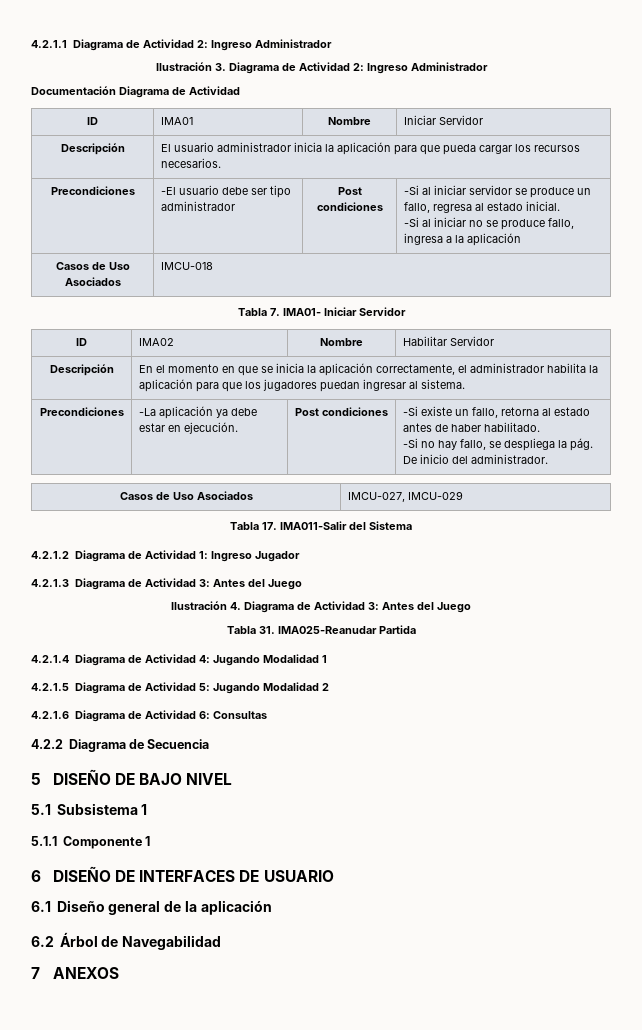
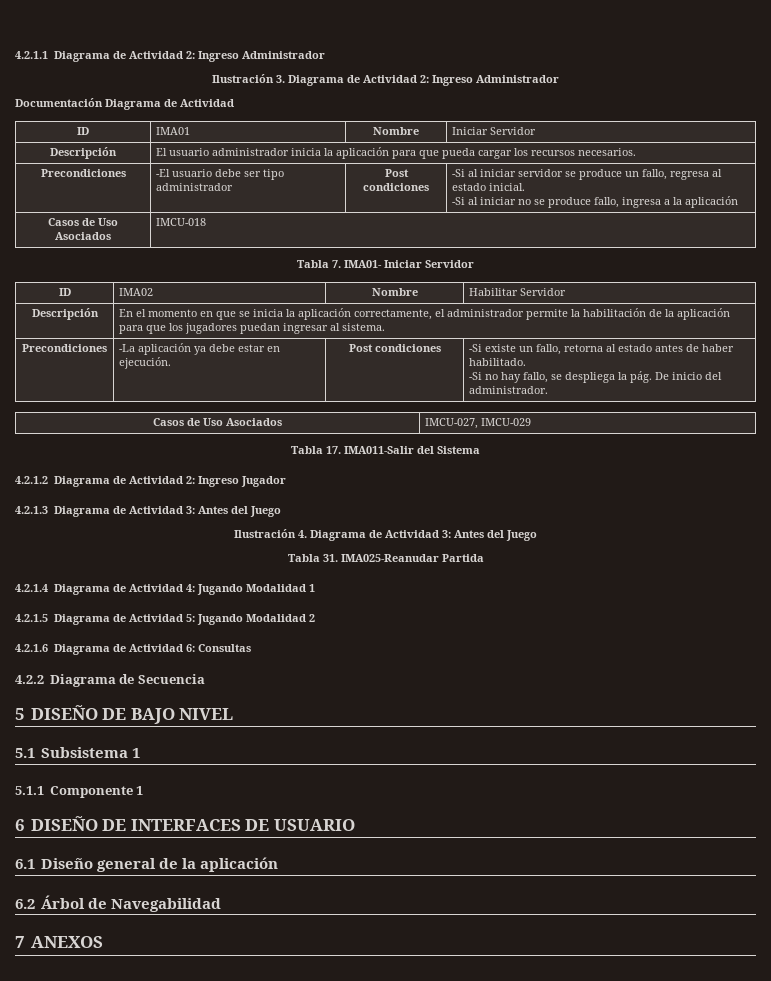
[546,363,586,373] habilita -> [526,308,663,320] permite la habilitación de
[198,551,208,559] 1: -> [185,476,195,484] 2:

